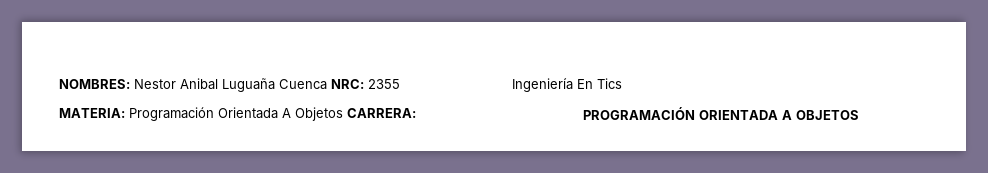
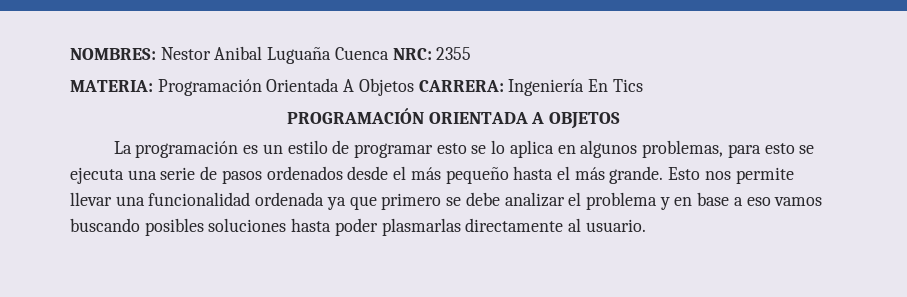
(859, 115) none -> [113,140,815,158] [70,166,794,184] [70,192,823,210] [70,218,646,236] // La programación es un estilo de programar esto se lo aplica en algunos problemas, para esto se ejecuta una serie de pasos ordenados desde el más pequeño hasta el más grande. Esto nos permite llevar una funcionalidad ordenada ya que primero se debe analizar el problema y en base a eso vamos buscando posibles soluciones hasta poder plasmarlas directamente al usuario.

